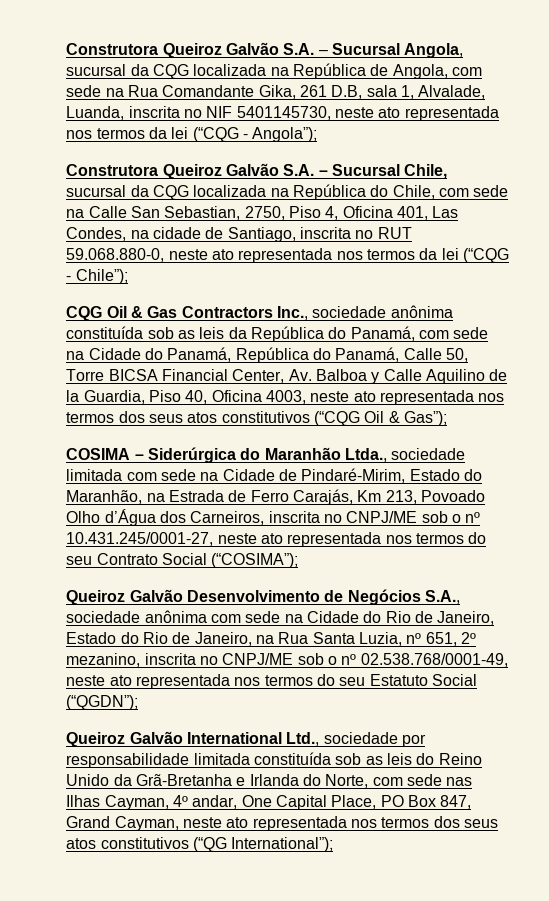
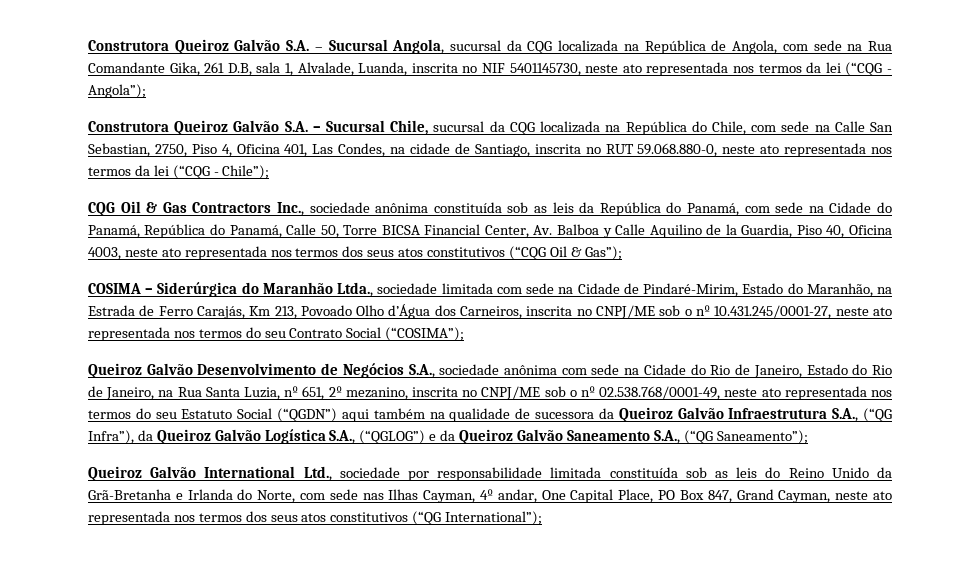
[66,695,139,710] (“QGDN”); -> [277,407,893,422] [87,429,808,444] (“QGDN”) aqui também na qualidade de sucessora da Queiroz Galvão Infraestrutura S.A., (“QG Infra”), da Queiroz Galvão Logística S.A., (“QGLOG”) e da Queiroz Galvão Saneamento S.A., (“QG Saneamento”);

